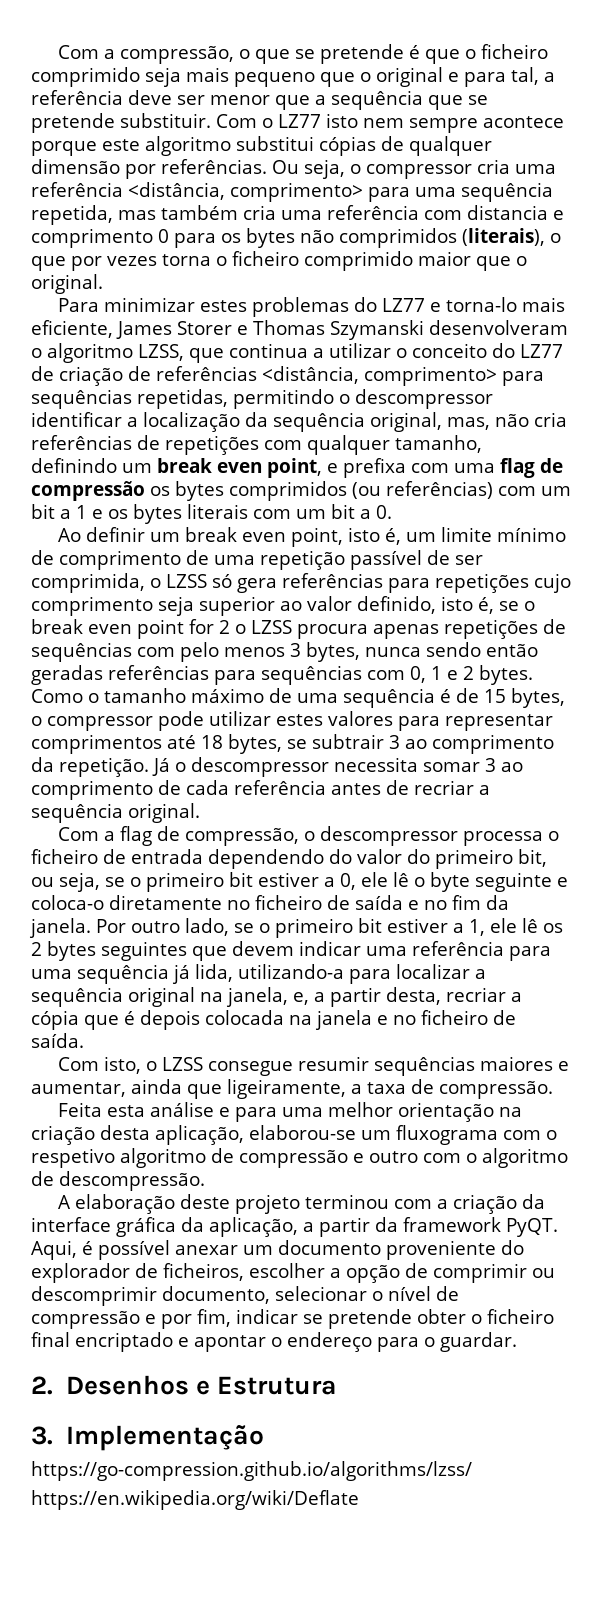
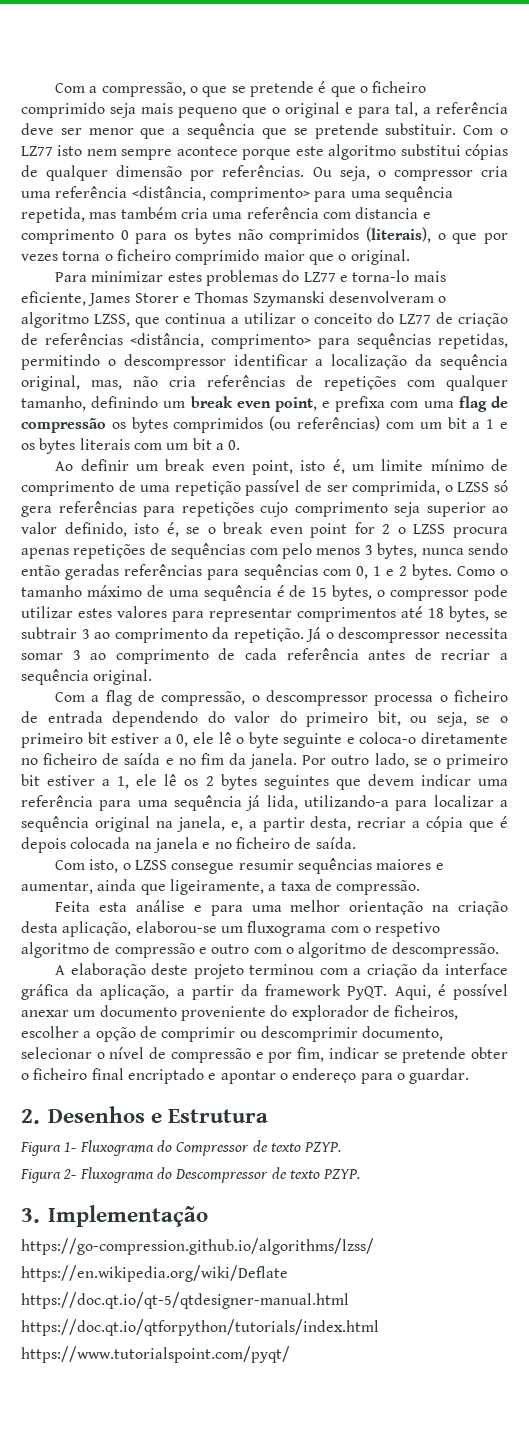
(337, 1385) none -> [20,1140,342,1156] [20,1167,361,1183] // Figura 1- Fluxograma do Compressor de texto PZYP. // Figura 2- Fluxograma do Descompressor de texto PZYP.
(359, 1500) none -> [21,1292,349,1309] [21,1319,379,1336] [21,1346,290,1363] // https://doc.qt.io/qt-5/qtdesigner-manual.html // https://doc.qt.io/qtforpython/tutorials/index.html // https://www.tutorialspoint.com/pyqt/

